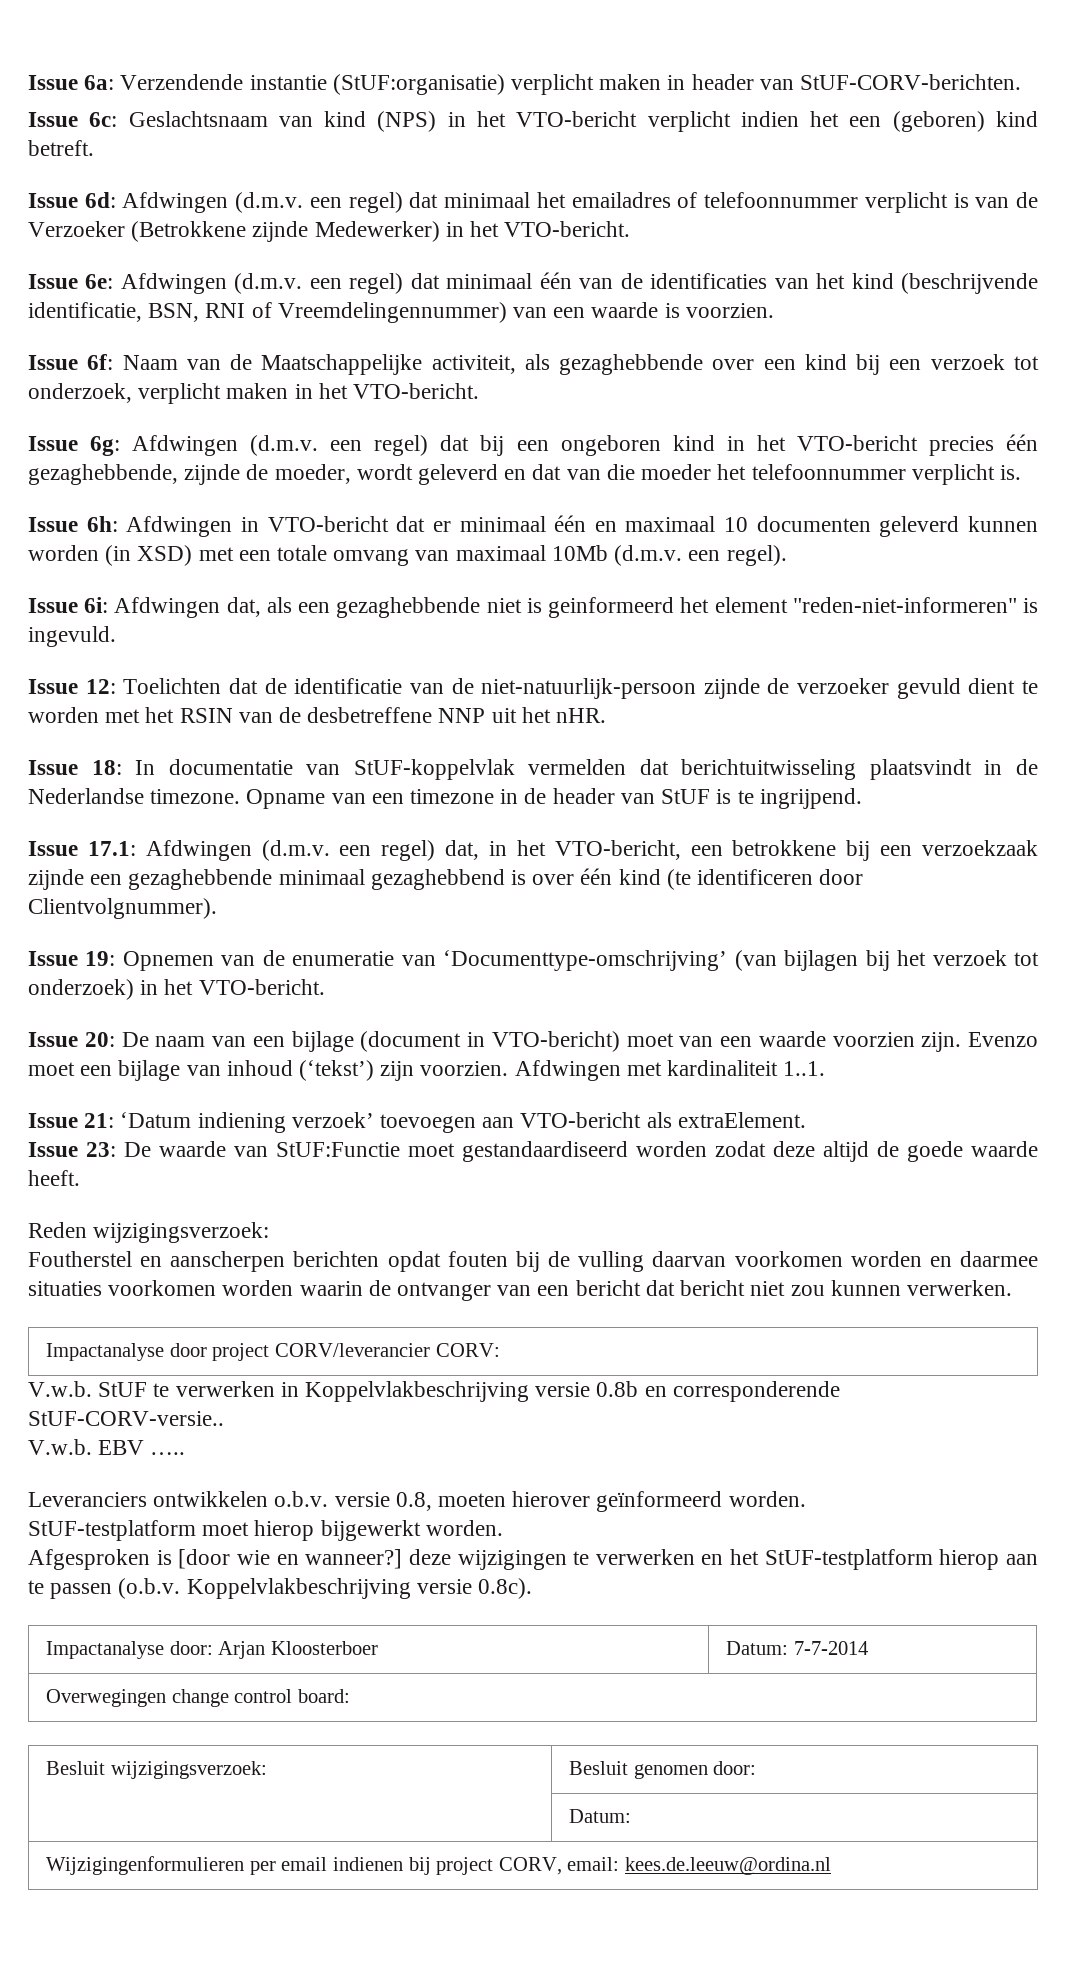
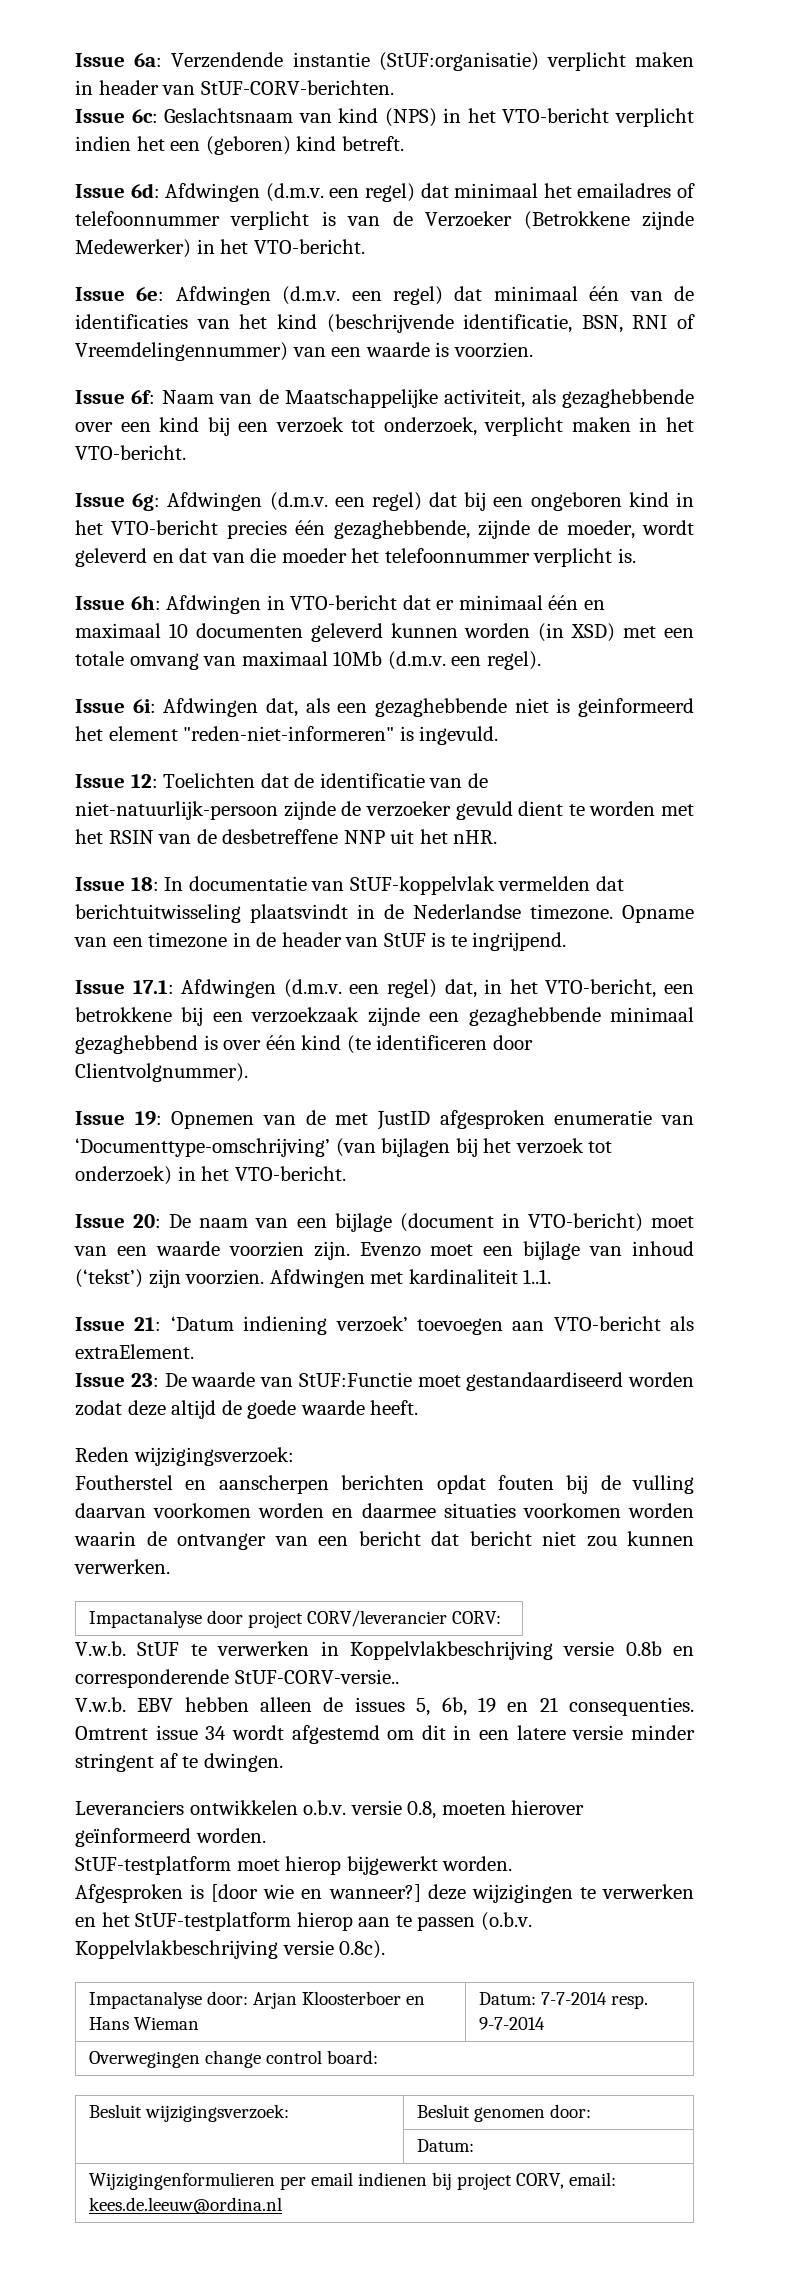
(285, 958) none -> [335,1110,545,1130] met JustID afgesproken
[150,1452,186,1455] ….. -> [184,1697,695,1716] [75,1725,695,1744] [75,1753,283,1772] hebben alleen de issues 5, 6b, 19 en 21 consequenties. Omtrent issue 34 wordt afgestemd om dit in een latere versie minder stringent af te dwingen.
(378, 1648) none -> [406,1996,426,2005] [89,2017,200,2030] en Hans Wieman
(868, 1648) none -> [611,1995,649,2009] [479,2017,546,2030] resp. 9-7-2014

